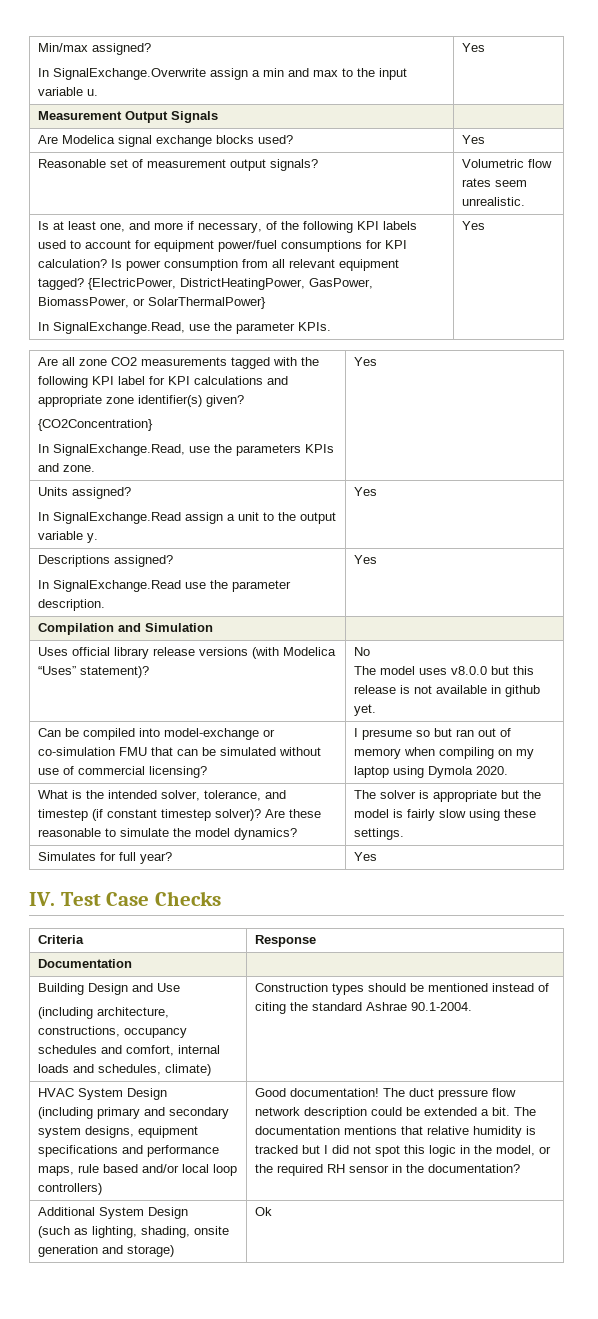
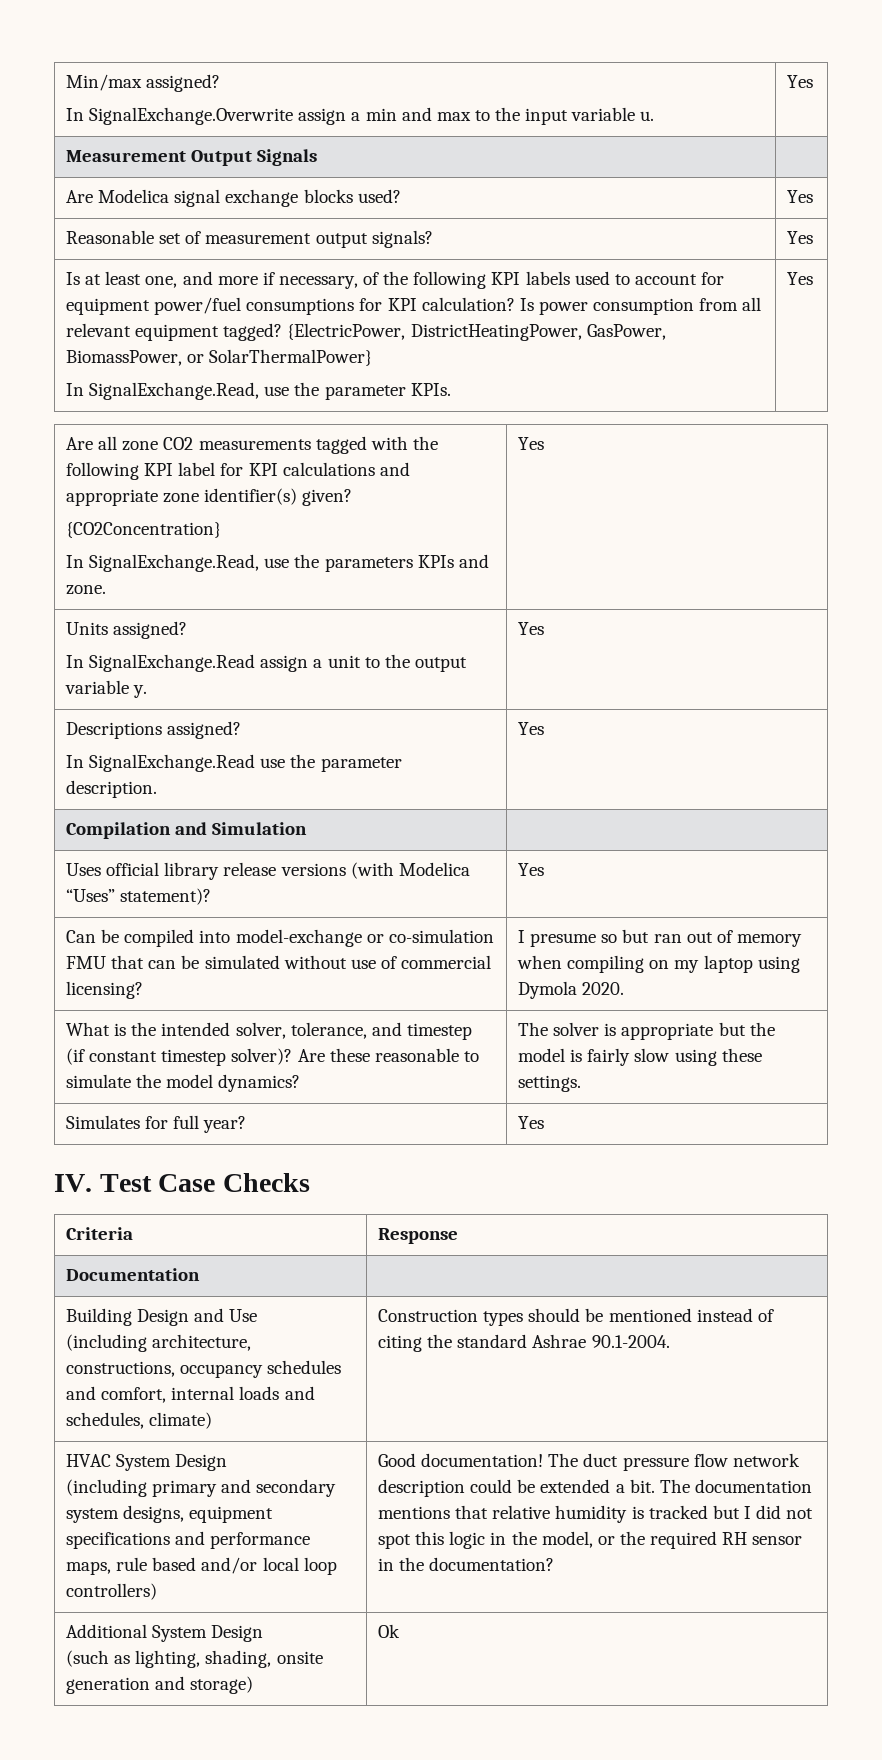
[462,159,553,168] [462,178,528,187] [462,197,526,206] Volumetric flow rates seem unrealistic. -> [787,231,814,244] Yes
[354,647,371,656] [354,666,535,675] [354,685,541,697] [354,704,377,716] No // The model uses v8.0.0 but this release is not available in github yet. -> [518,863,545,876] Yes

